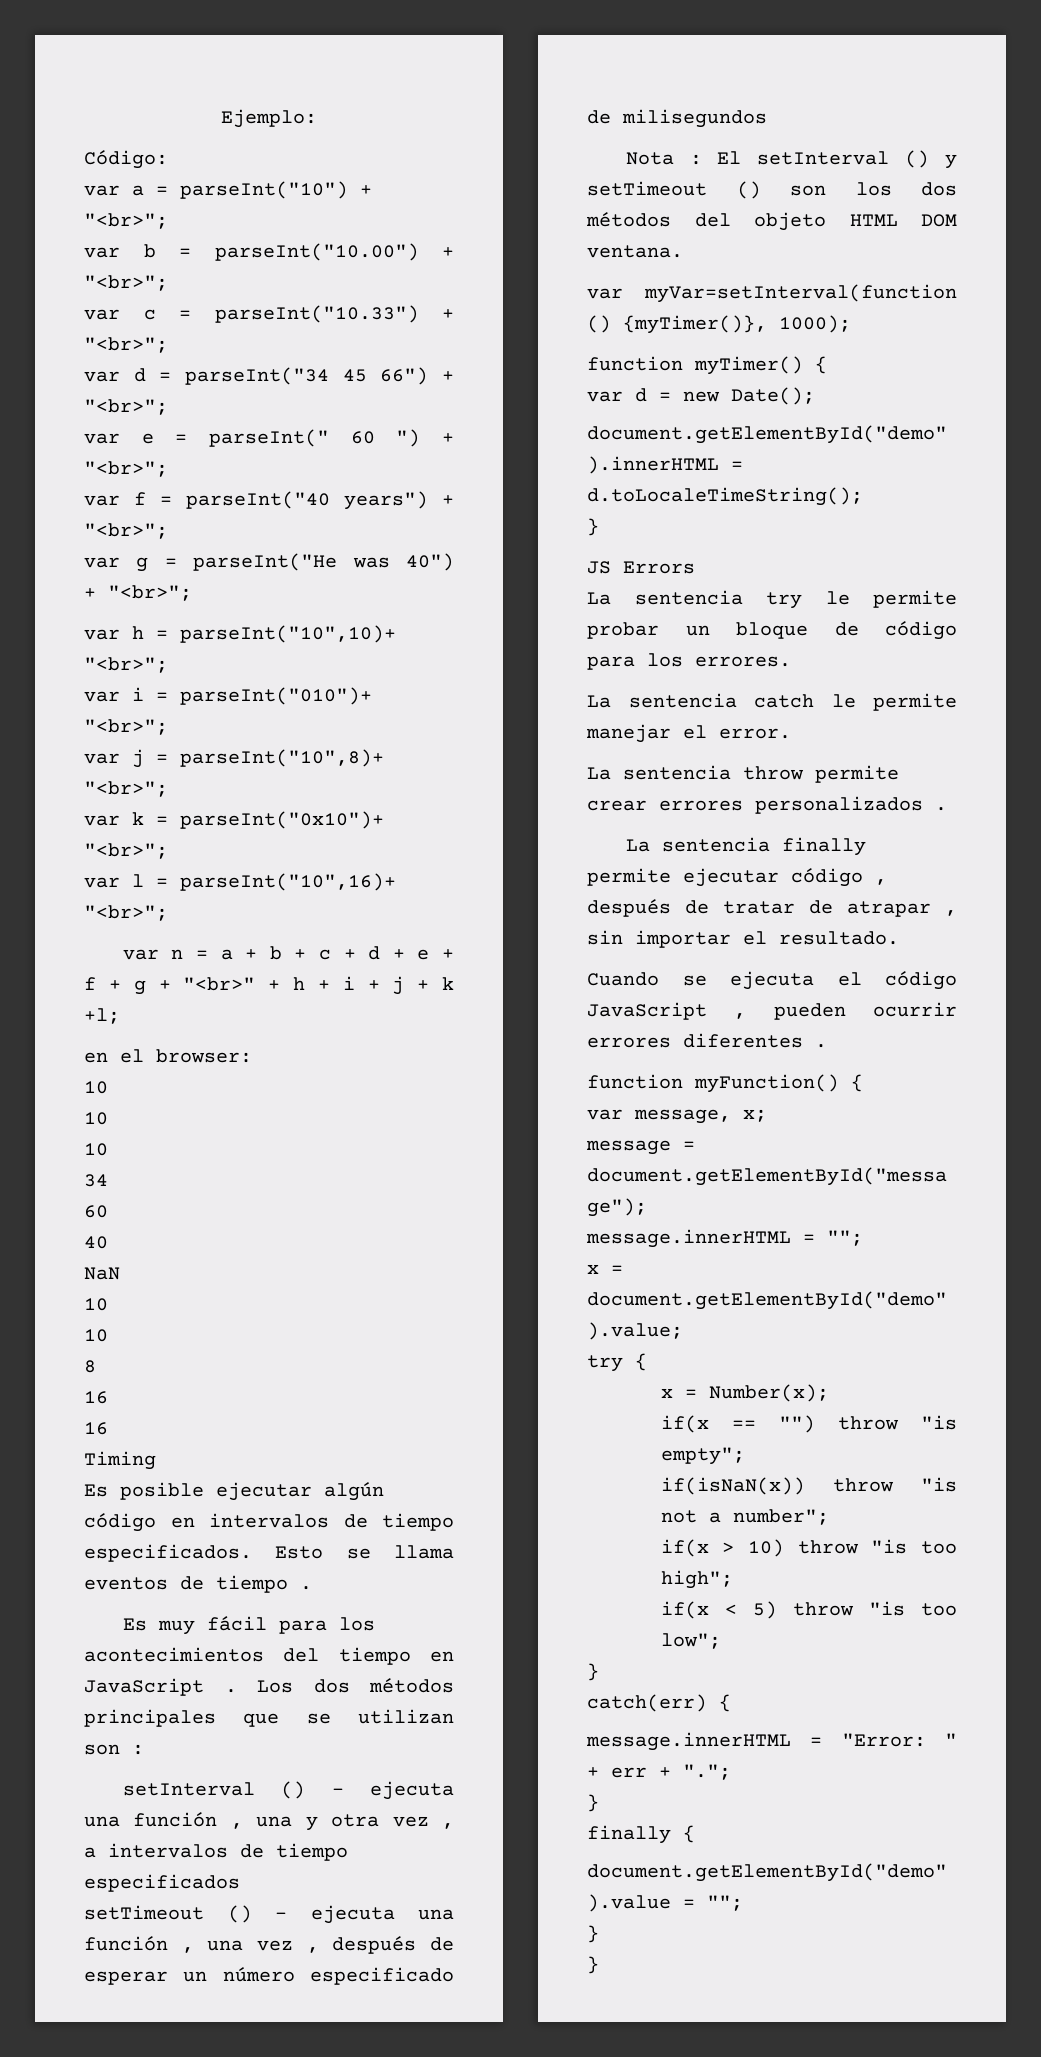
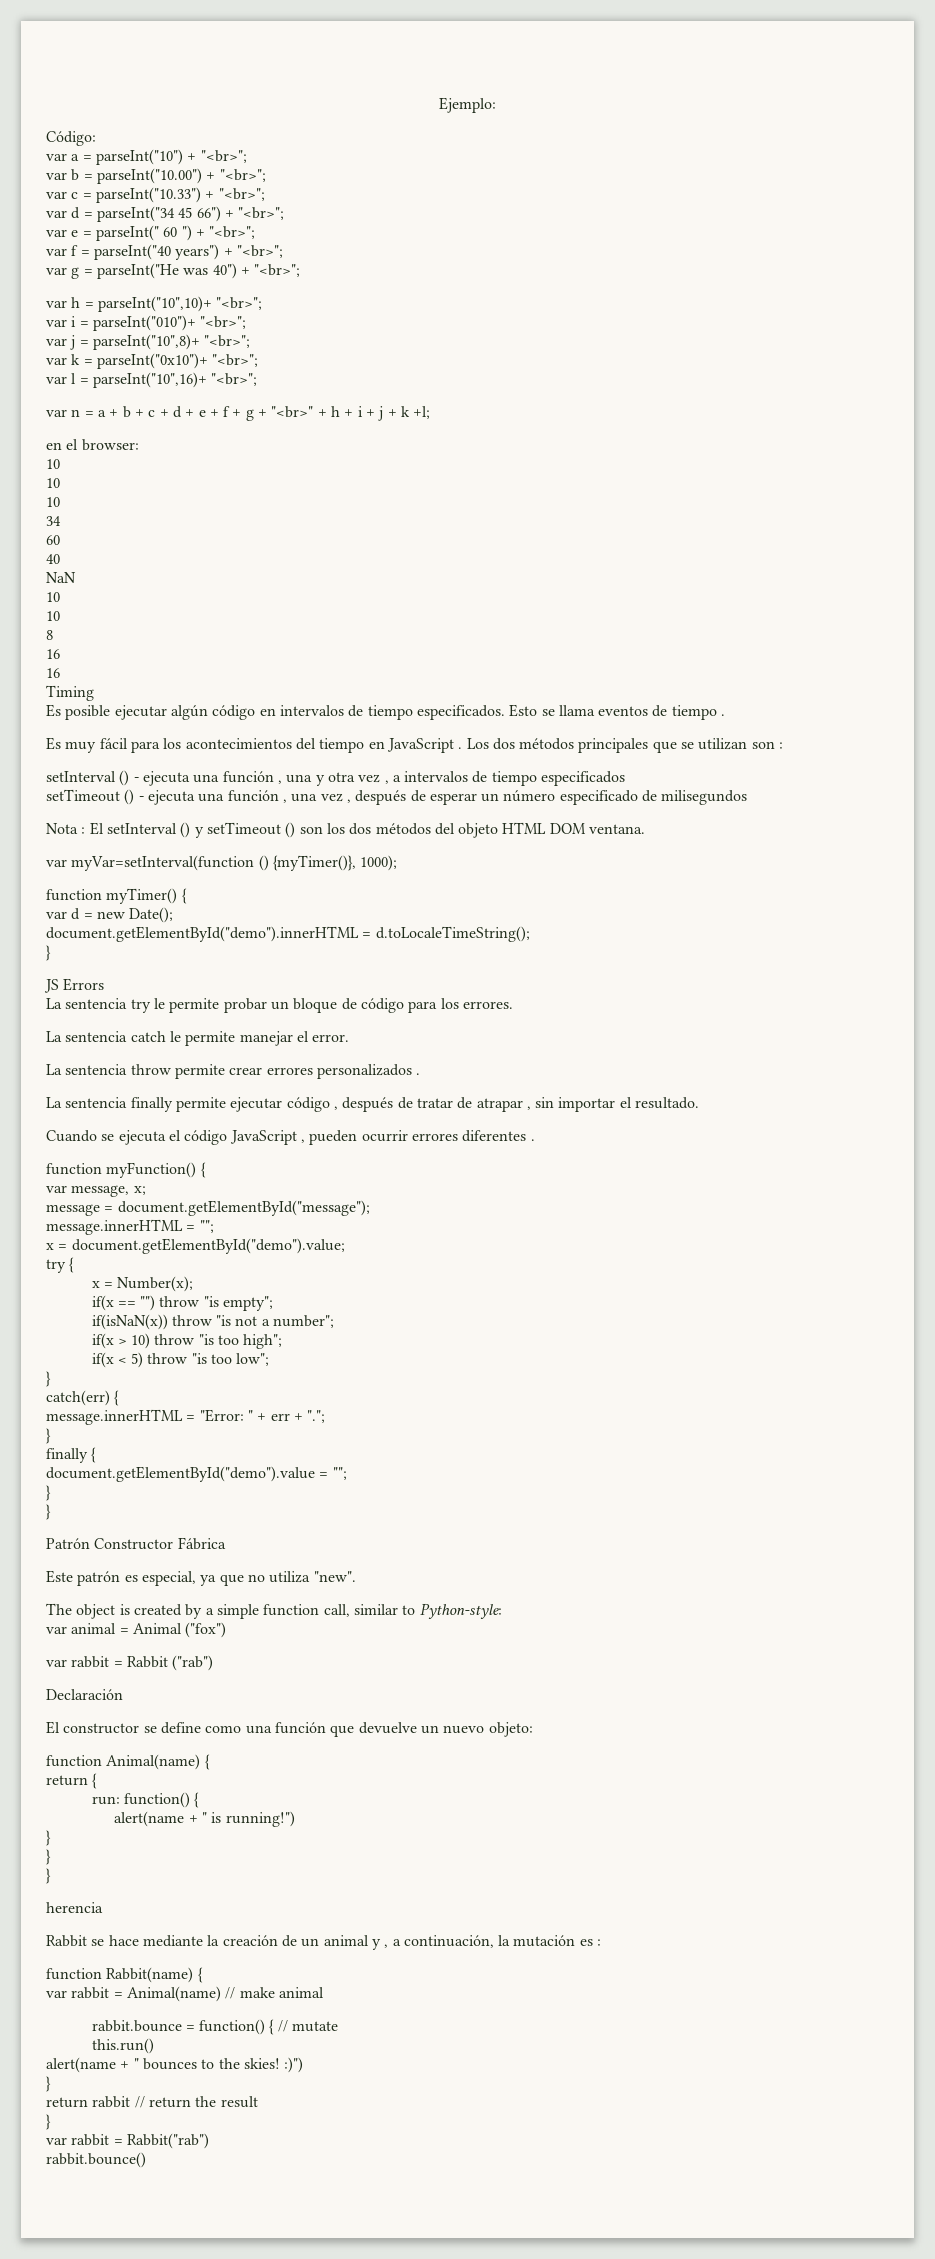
(599, 1965) none -> [46,1537,226,1550] [46,1570,356,1586] [46,1603,502,1619] [46,1622,227,1638] [46,1655,214,1671] [46,1689,123,1700] [46,1721,533,1737] [46,1754,210,1770] [46,1773,98,1789] [91,1792,200,1808] [114,1811,295,1827] [46,1830,51,1846] [46,1849,51,1865] [46,1868,51,1884] [46,1902,103,1913] [46,1935,602,1950] [46,1967,203,1983] [46,1986,324,2002] [91,2019,339,2035] [91,2038,154,2054] [46,2057,304,2073] [46,2076,51,2092] [46,2096,258,2108] [46,2114,51,2130] [46,2133,209,2149] [46,2152,146,2168] // Patrón Constructor Fábrica // Este patrón es especial, ya que no utiliza "new". // The object is created by a simple function call, similar to Python-style: // var animal = Animal ("fox") // var rabbit = Rabbit ("rab") // Declaración // El constructor se define como una función que devuelve un nuevo objeto: // function Animal(name) { // return { // run: function() { // alert(name + " is running!") // } // } // } // herencia // Rabbit se hace mediante la creación de un animal y , a continuación, la mutación es : // function Rabbit(name) { // var rabbit = Animal(name) // make animal // rabbit.bounce = function() { // mutate // this.run() // alert(name + " bounces to the skies! :)") // } // return rabbit // return the result // } // var rabbit = Rabbit("rab") // rabbit.bounce()

